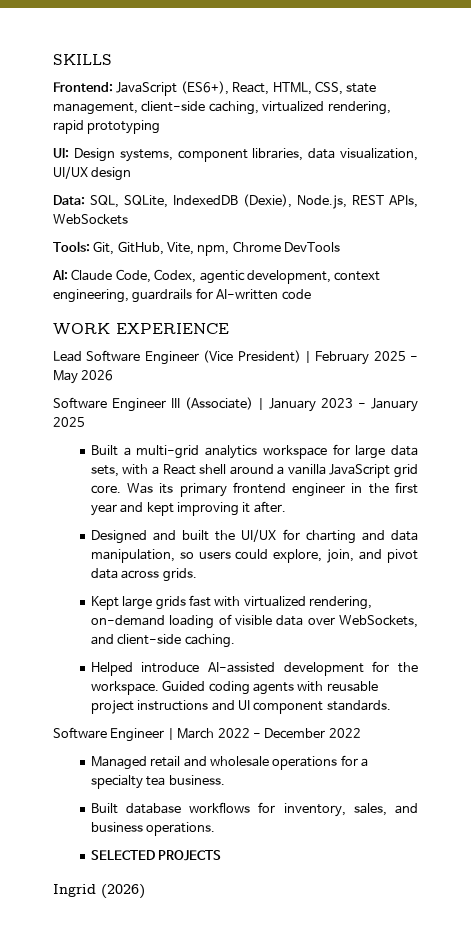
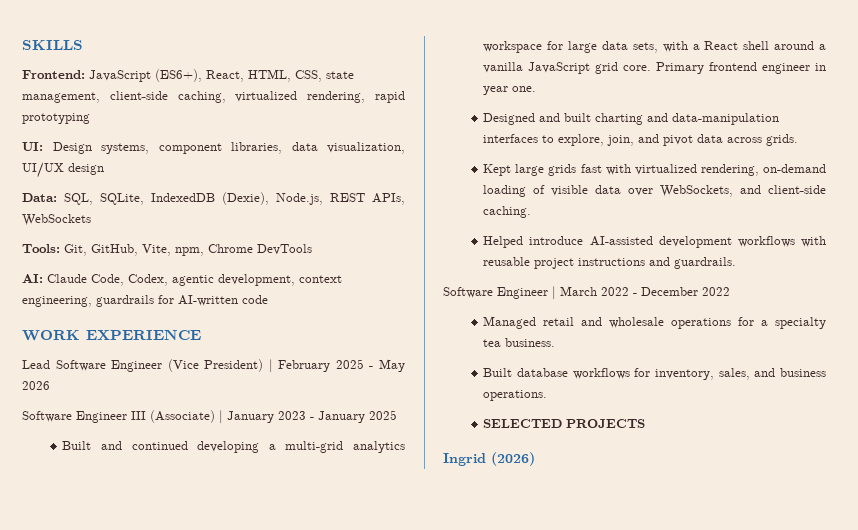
(118, 450) none -> [100,441,260,453] and continued developing
[127,482,418,497] [90,501,286,516] [90,529,418,544] [90,549,269,563] Was its primary frontend engineer in the first year and kept improving it after. // Designed and built the UI/UX for charting and data manipulation, so users could -> [656,62,826,74] [483,86,537,95] [483,113,780,125] [483,134,555,143] Primary frontend engineer in year one. // Designed and built charting and data-manipulation interfaces to
[372,661,418,673] [90,680,294,695] for the workspace. Guided coding agents -> [737,236,795,247] workflows
[237,700,391,714] UI component standards. -> [674,257,737,269] guardrails.

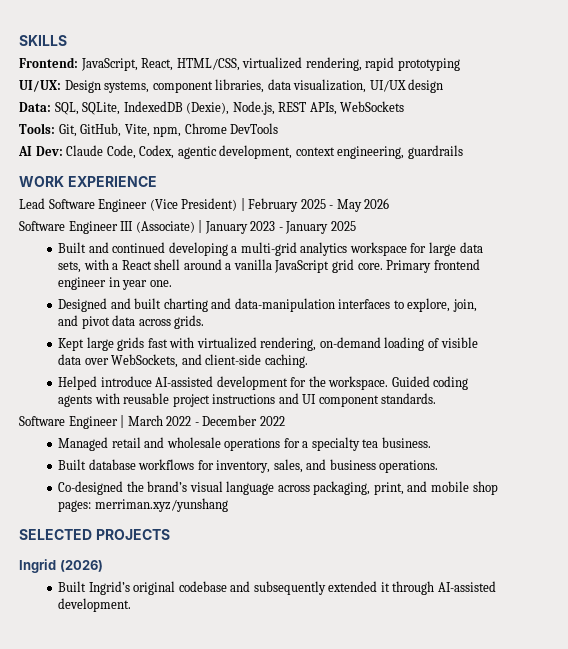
[89,69,354,82] [22,91,226,103] JavaScript (ES6+), React, HTML, CSS, state management, client-side caching, -> [80,58,240,71] JavaScript, React, HTML/CSS,
[22,142,43,151] UI: -> [19,80,61,92] UI/UX:
[22,274,43,283] AI: -> [18,146,63,156] AI Dev:
[158,295,268,306] for AI-written code -> (463, 152) none
[737,236,795,247] workflows -> [290,376,469,390] [58,395,93,407] for the workspace. Guided coding agents
[674,257,737,269] guardrails. -> [302,393,437,407] UI component standards.
[483,419,646,428] [443,452,535,466] SELECTED PROJECTS // Ingrid (2026) -> [58,481,498,495] [58,498,228,512] [19,529,170,540] [19,559,103,573] [58,581,496,595] [58,598,132,612] Co-designed the brand’s visual language across packaging, print, and mobile shop pages: merriman.xyz/yunshang // SELECTED PROJECTS // Ingrid (2026) // Built Ingrid’s original codebase and subsequently extended it through AI-assisted development.

